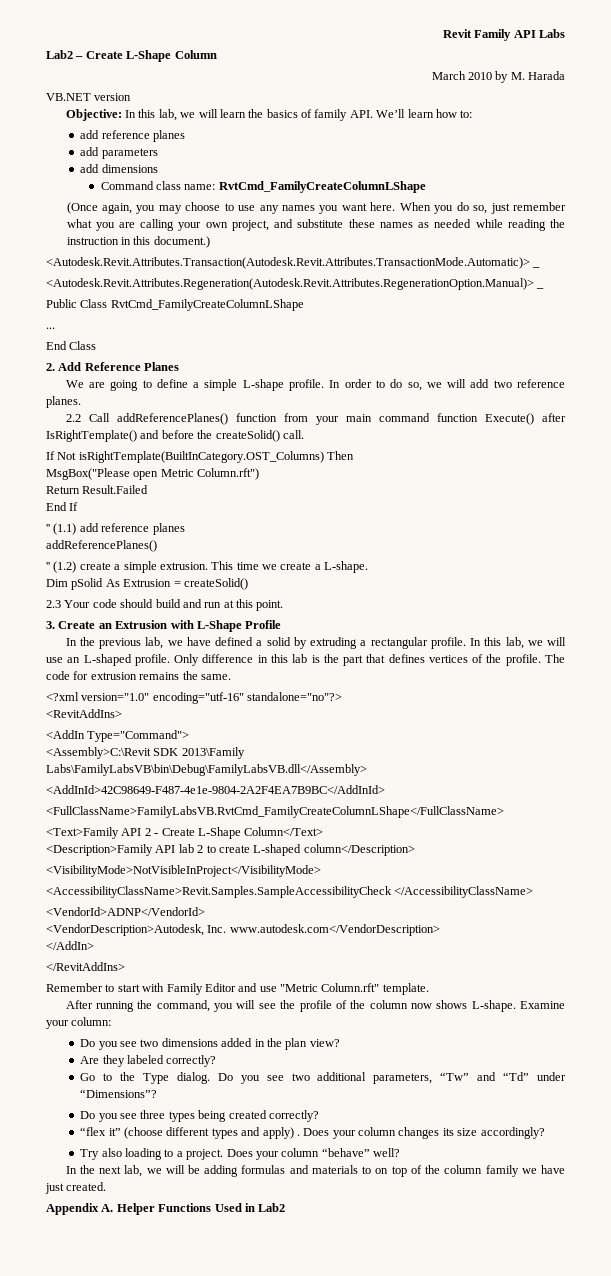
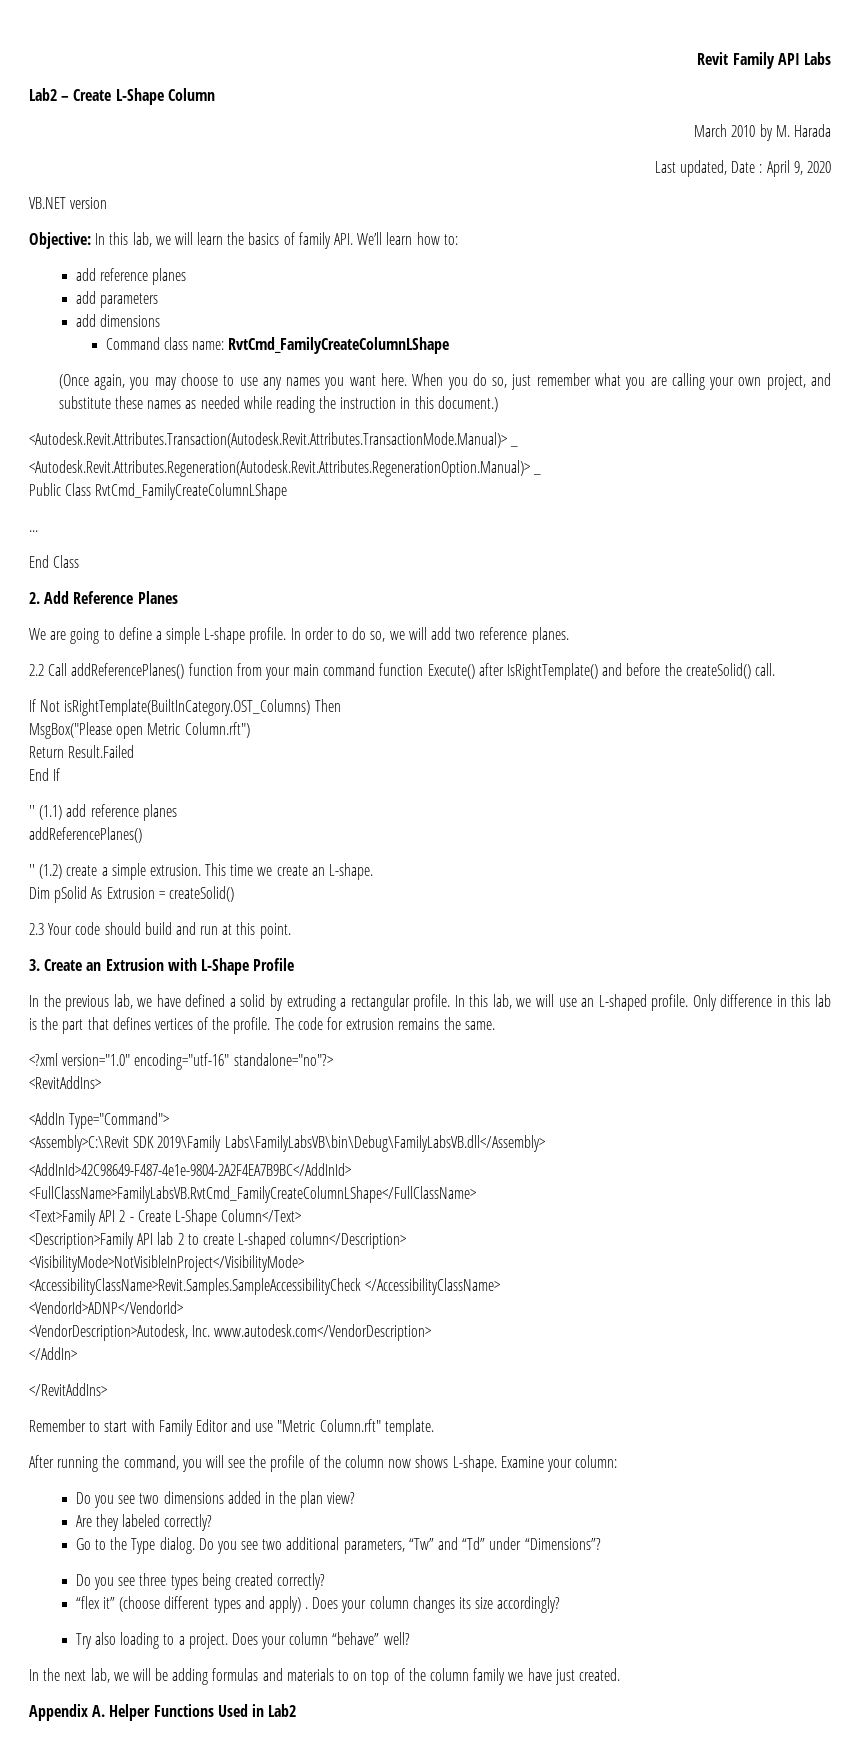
(565, 75) none -> [654,160,831,177] // Last updated, Date : April 9, 2020
[46,257,530,269] <Autodesk.Revit.Attributes.Transaction(Autodesk.Revit.Attributes.TransactionMode.Automatic)> -> [29,432,507,448] <Autodesk.Revit.Attributes.Transaction(Autodesk.Revit.Attributes.TransactionMode.Manual)>
[314,564,321,570] a -> [311,867,325,876] an
[181,747,245,759] 2013\Family -> [157,1135,222,1152] 2019\Family

